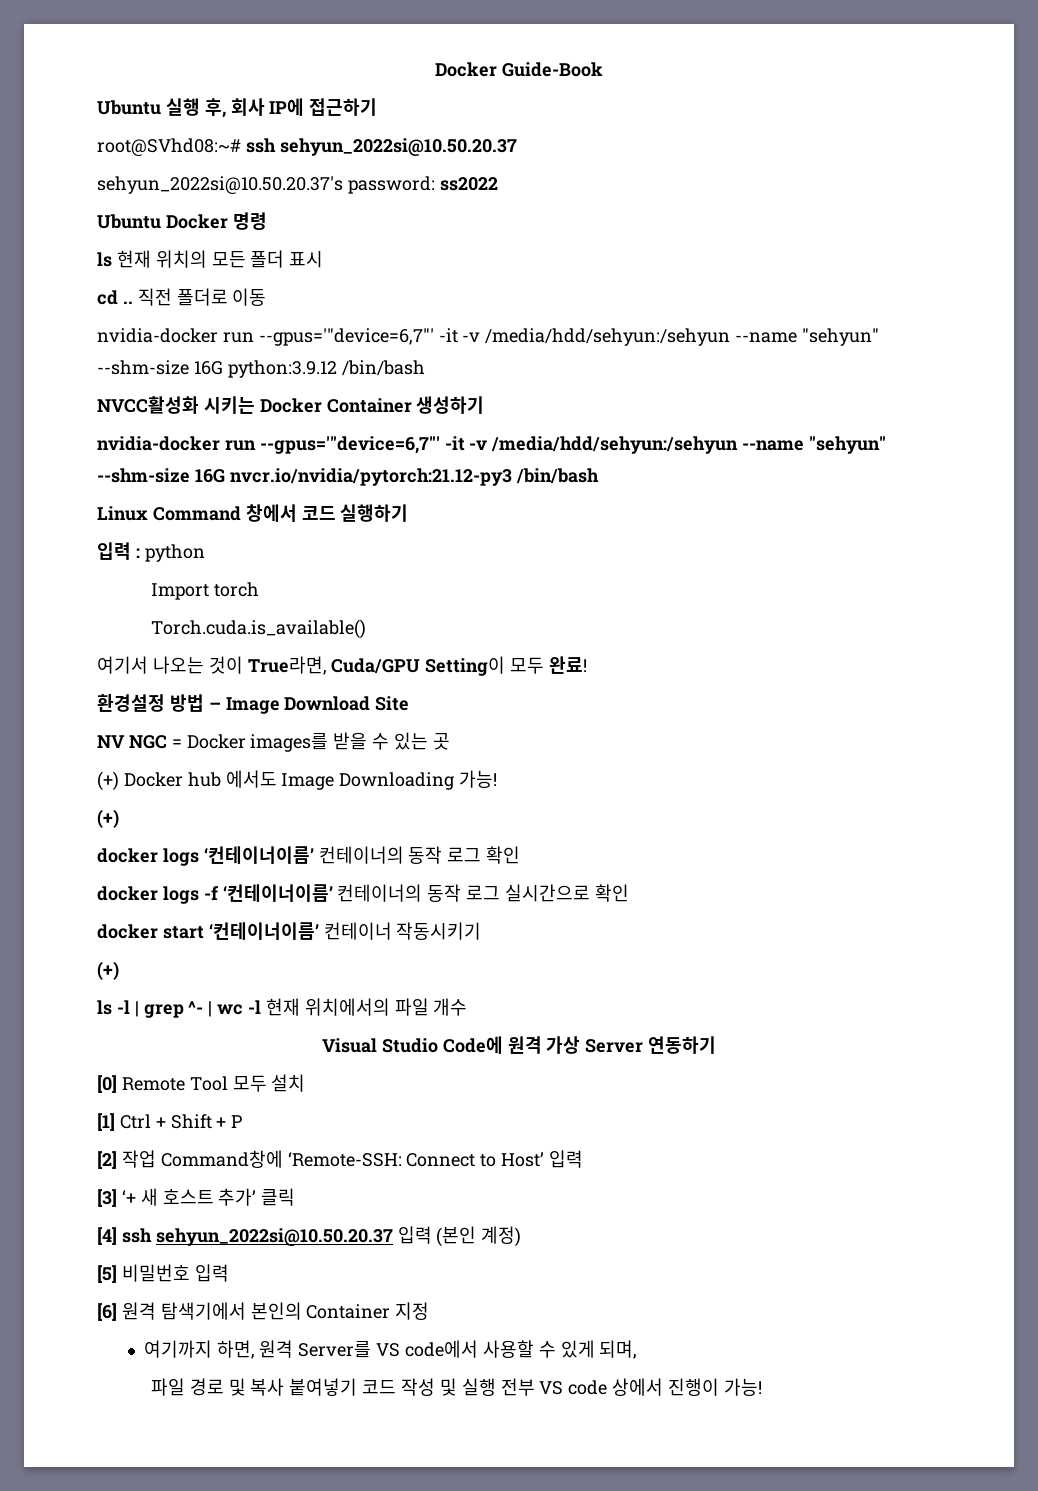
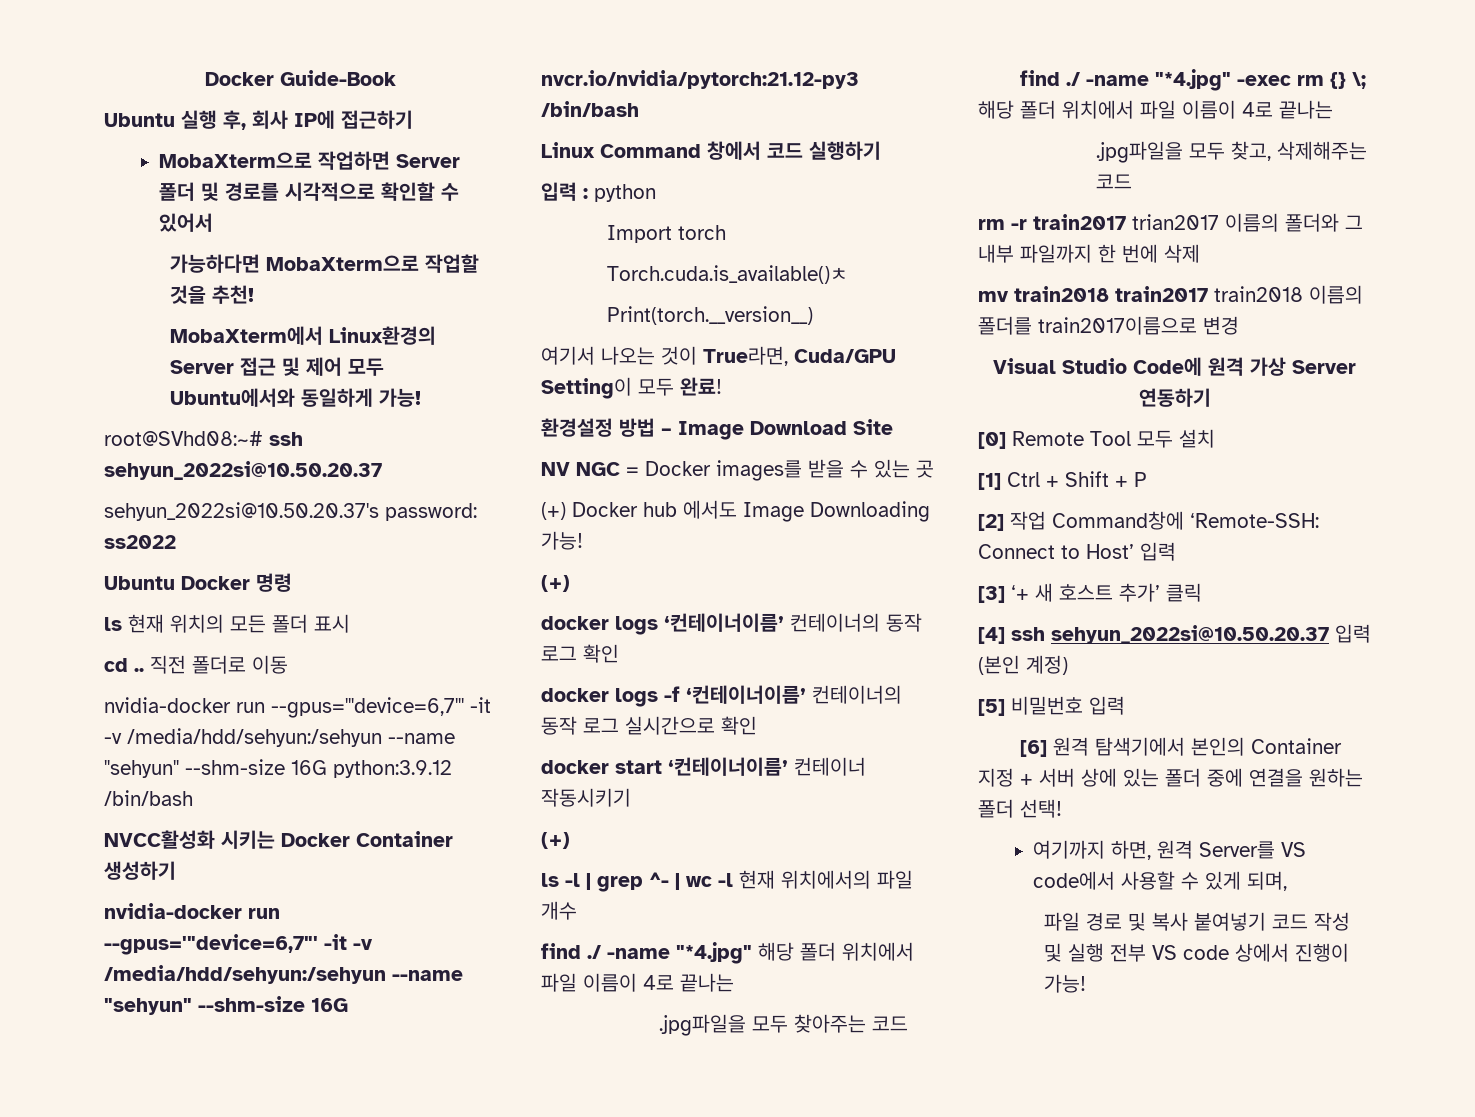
(378, 107) none -> [159,151,461,170] [159,182,460,201] [159,213,214,232] [169,254,479,273] [169,285,254,304] [169,326,436,345] [169,357,384,376] [169,388,421,407] // MobaXterm으로 작업하면 Server 폴더 및 경로를 시각적으로 확인할 수 있어서 // 가능하다면 MobaXterm으로 작업할 것을 추천! // MobaXterm에서 Linux환경의 Server 접근 및 제어 모두 Ubuntu에서와 동일하게 가능!
[150,619,366,639] Torch.cuda.is_available() -> [606,265,848,284] [606,306,813,325] Torch.cuda.is_available()ㅊ // Print(torch.__version__)
(468, 1007) none -> [541,942,914,964] [541,973,734,992] [658,1014,908,1036] [1020,69,1367,91] [978,100,1333,119] [1095,141,1367,163] [1095,174,1132,189] [978,213,1363,232] [978,244,1200,263] [978,285,1363,304] [978,316,1239,335] // find ./ -name "*4.jpg" 해당 폴더 위치에서 파일 이름이 4로 끝나는 // .jpg파일을 모두 찾아주는 코드 // find ./ -name "*4.jpg" -exec rm {} \; 해당 폴더 위치에서 파일 이름이 4로 끝나는 // .jpg파일을 모두 찾고, 삭제해주는 코드 // rm -r train2017 trian2017 이름의 폴더와 그 내부 파일까지 한 번에 삭제 // mv train2018 train2017 train2018 이름의 폴더를 train2017이름으로 변경
(430, 1311) none -> [1020,768,1363,787] [978,799,1062,818] + 서버 상에 있는 폴더 중에 연결을 원하는 폴더 선택!

